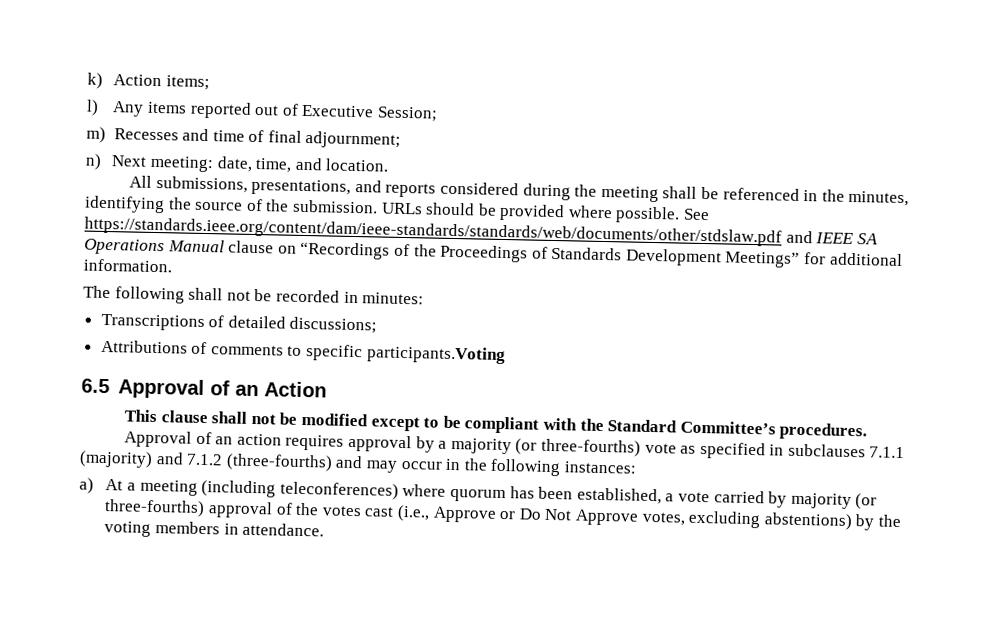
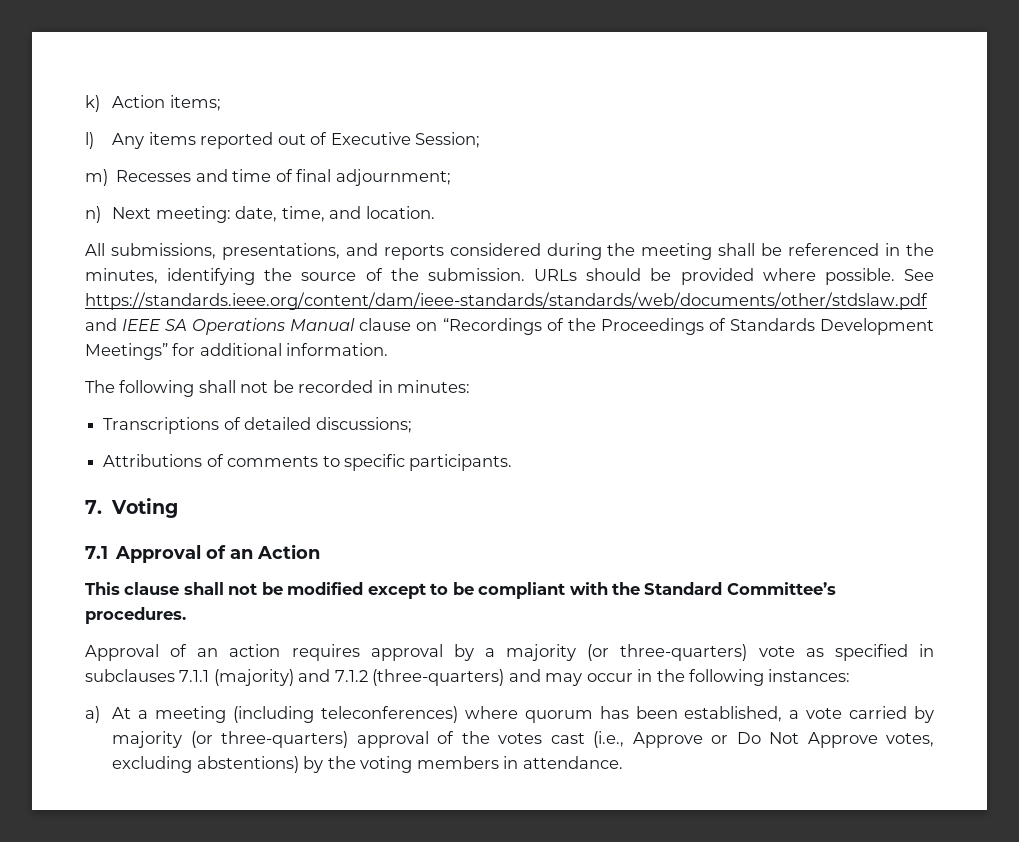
[366,345,506,365] [81,378,110,394] participants.Voting // 6.5 -> [409,454,513,471] [85,498,179,518] [85,546,108,559] participants. // 7. Voting // 7.1
[540,438,641,457] three-fourths) -> [620,644,748,661] three-quarters)
[225,453,333,472] (three-fourths) -> [372,669,505,686] (three-quarters)
[104,499,206,518] three-fourths) -> [221,731,349,748] three-quarters)

